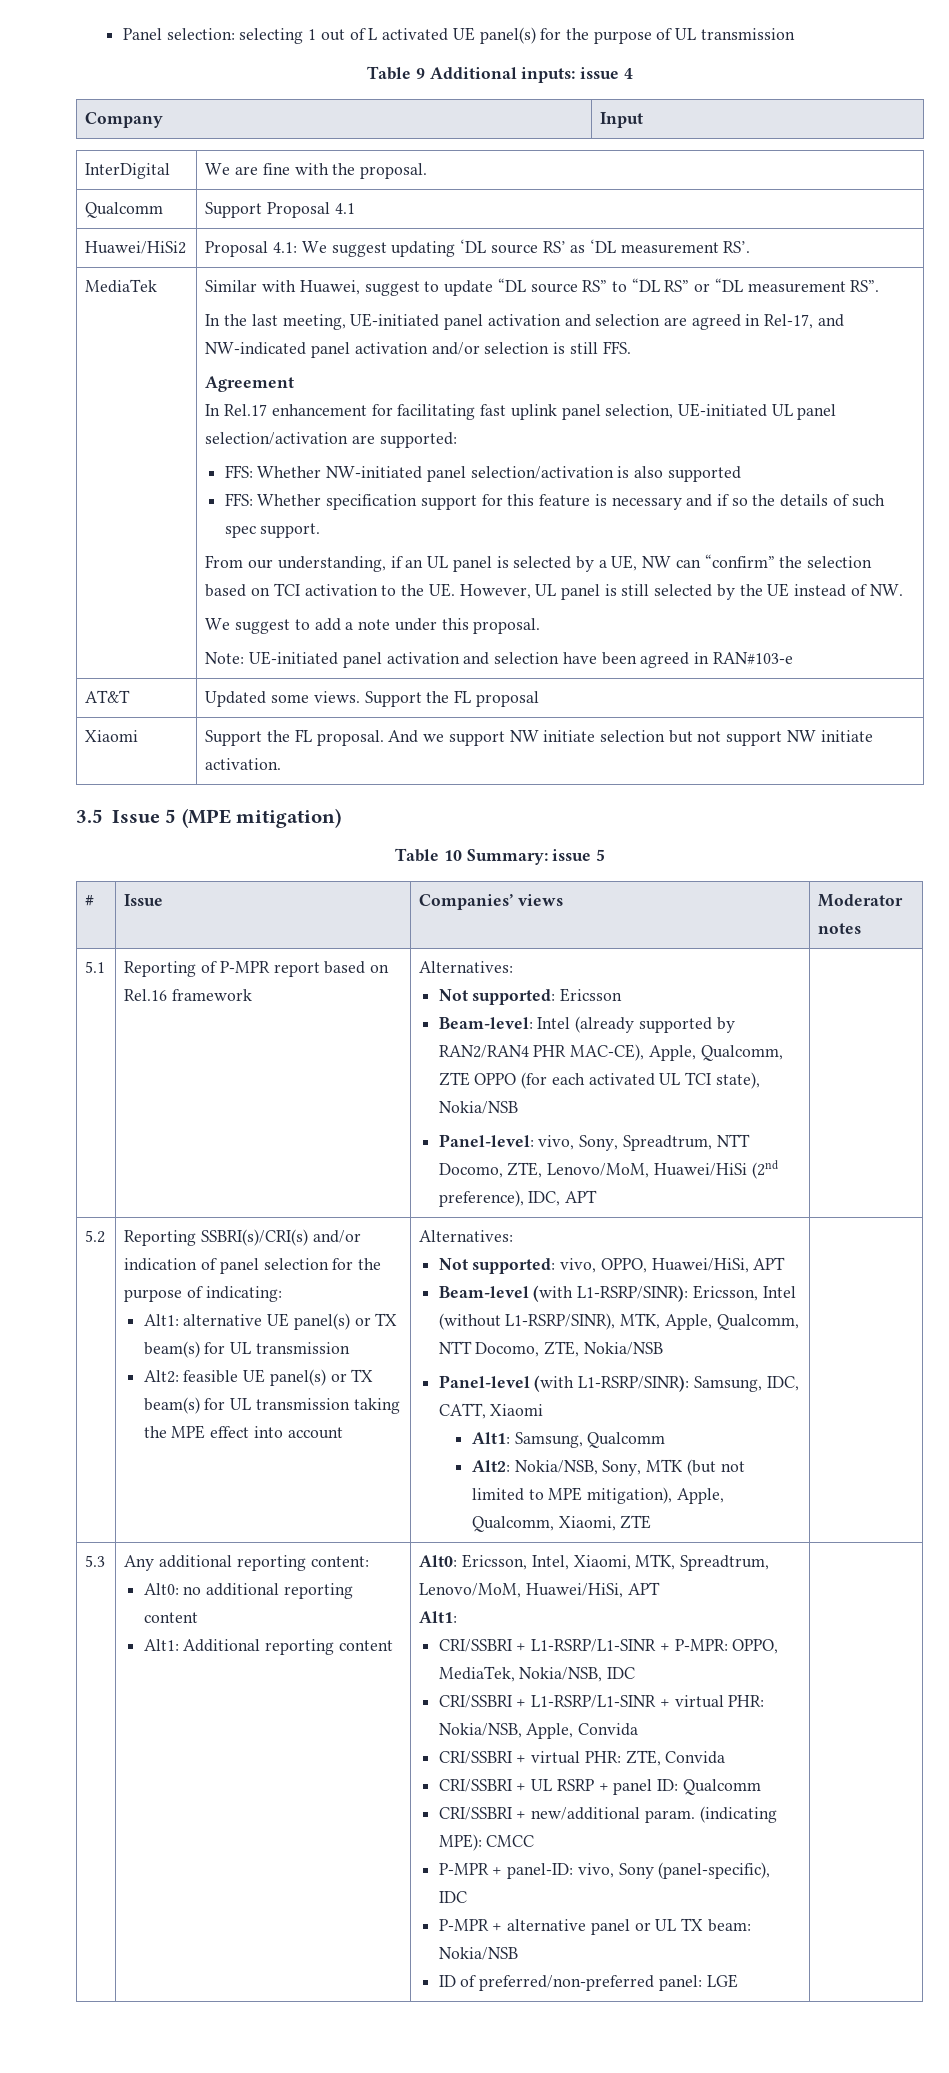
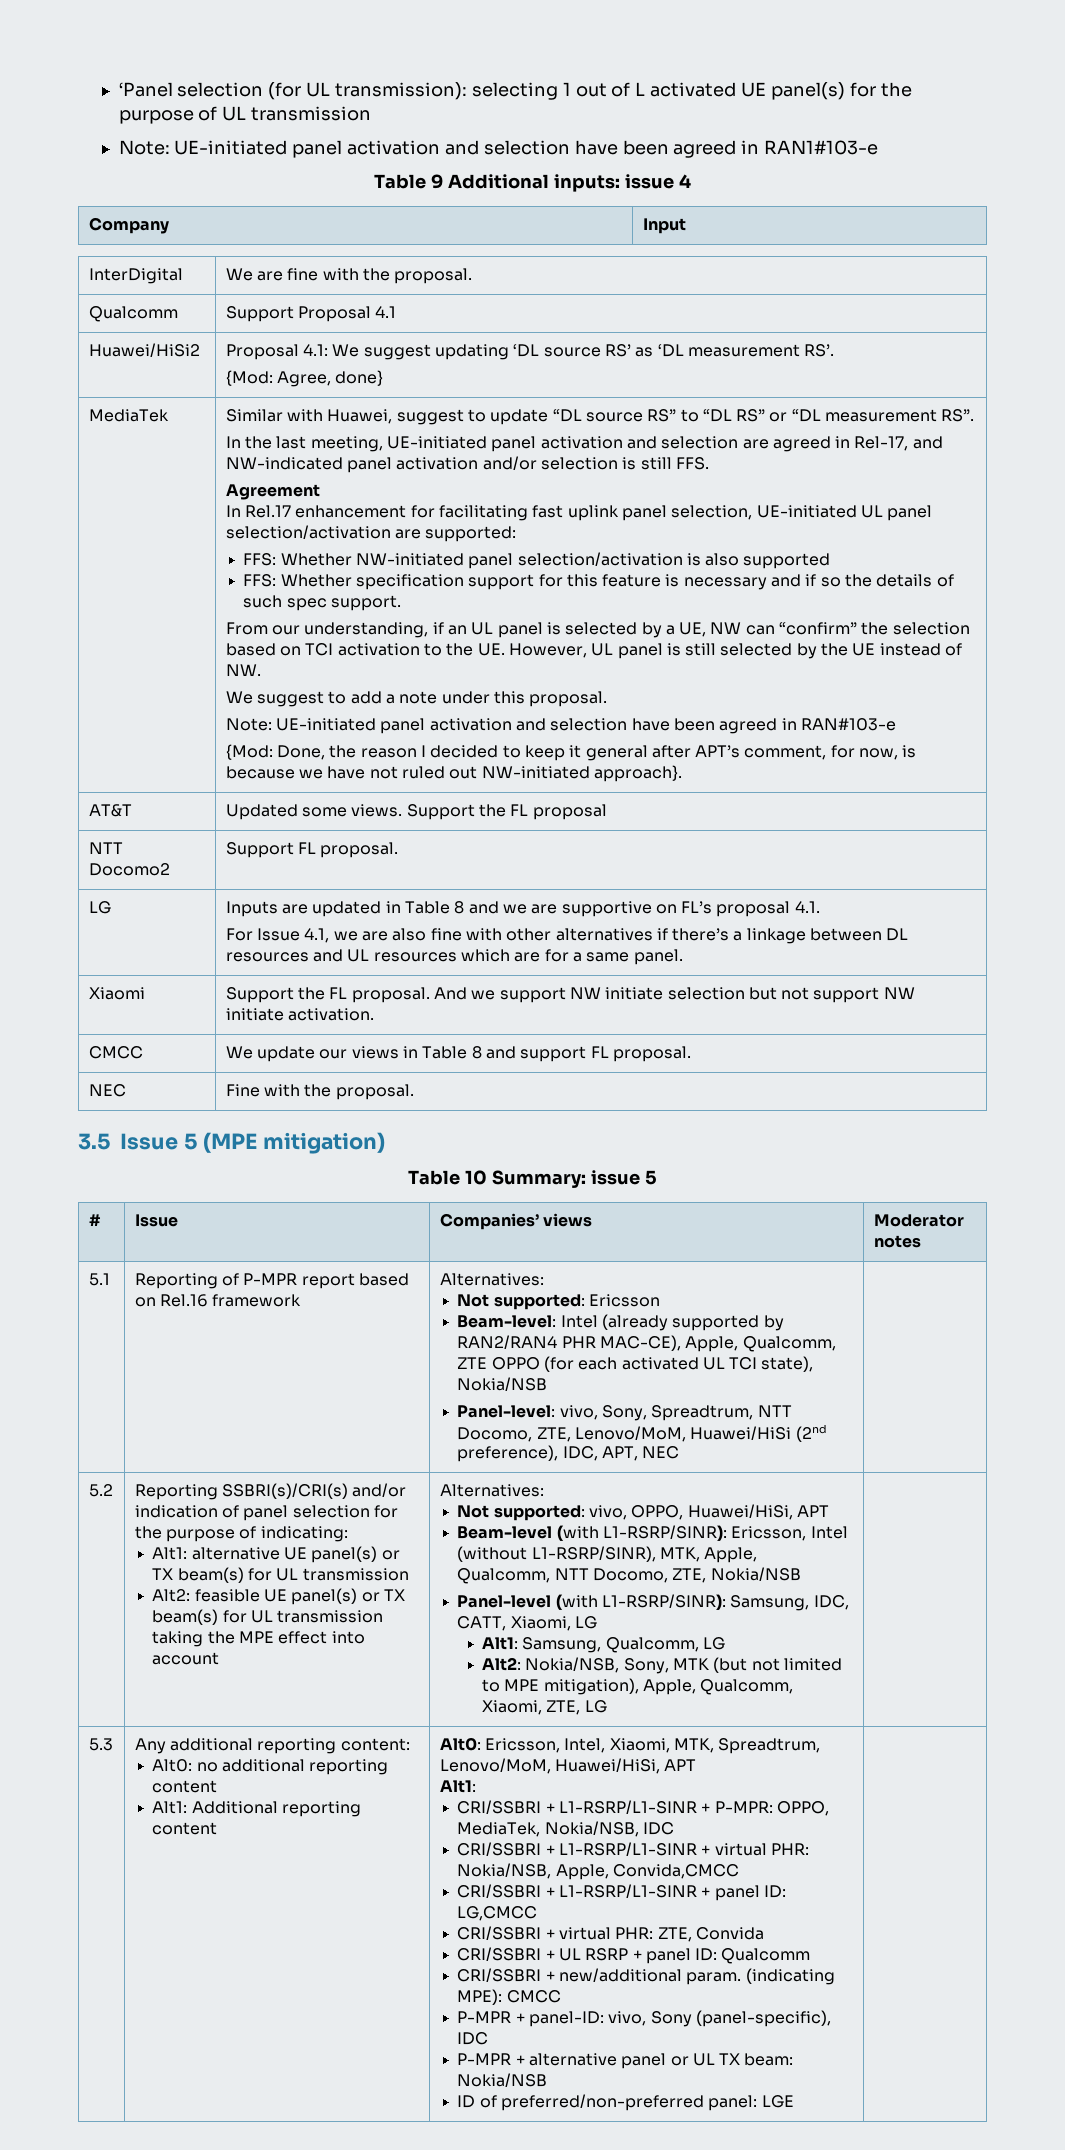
[122,28,235,40] Panel selection: -> [118,82,467,100] ‘Panel selection (for UL transmission):
(795, 34) none -> [118,140,879,158] // Note: UE-initiated panel activation and selection have been agreed in RAN1#103-e
(751, 247) none -> [225,370,384,387] // {Mod: Agree, done}
(793, 658) none -> [225,744,917,761] [225,765,682,782] // {Mod: Done, the reason I decided to keep it general after APT’s comment, for now, is because we have not ruled out NW-initiated approach}.
(539, 699) none -> [88,842,123,854] [88,863,170,876] [225,842,399,858] [88,901,111,914] [225,901,820,917] [225,928,909,944] [225,949,683,965] // NTT Docomo2 | Support FL proposal. // LG | Inputs are updated in Table 8 and we are supportive on FL’s proposal 4.1. // For Issue 4.1, we are also fine with other alternatives if there’s a linkage between DL resources and UL resources which are for a same panel.
(282, 764) none -> [88,1046,143,1059] [225,1046,691,1062] [88,1084,126,1097] [225,1084,414,1100] // CMCC | We update our views in Table 8 and support FL proposal. // NEC | Fine with the proposal.
[565,1190,598,1203] APT -> [601,1446,680,1461] APT, NEC
[490,1404,544,1416] Xiaomi -> [510,1616,597,1631] Xiaomi, LG
[587,1432,666,1448] Qualcomm -> [605,1637,726,1653] Qualcomm, LG
[620,1515,652,1529] ZTE -> [546,1700,607,1715] ZTE, LG
[578,1723,639,1736] Convida -> [612,1864,739,1879] [457,1884,786,1901] [457,1906,538,1921] Convida,CMCC // CRI/SSBRI + L1-RSRP/L1-SINR + panel ID: LG,CMCC

